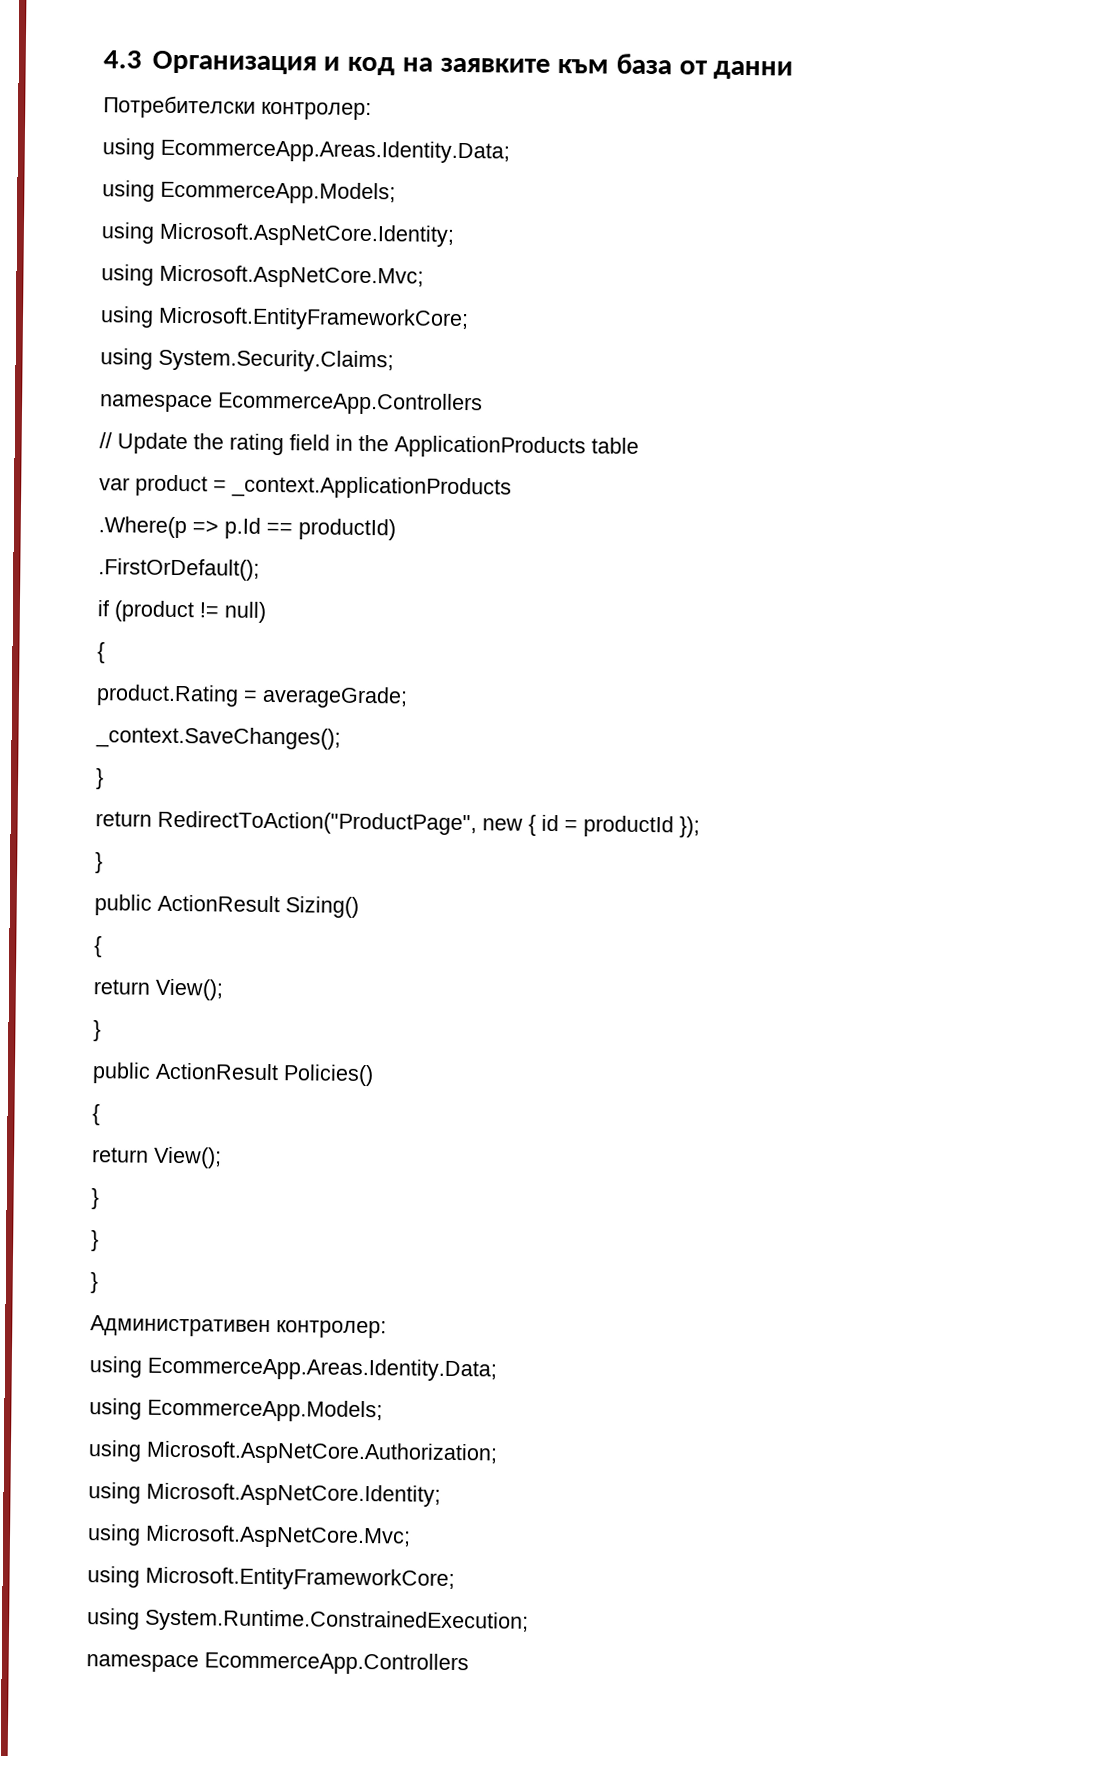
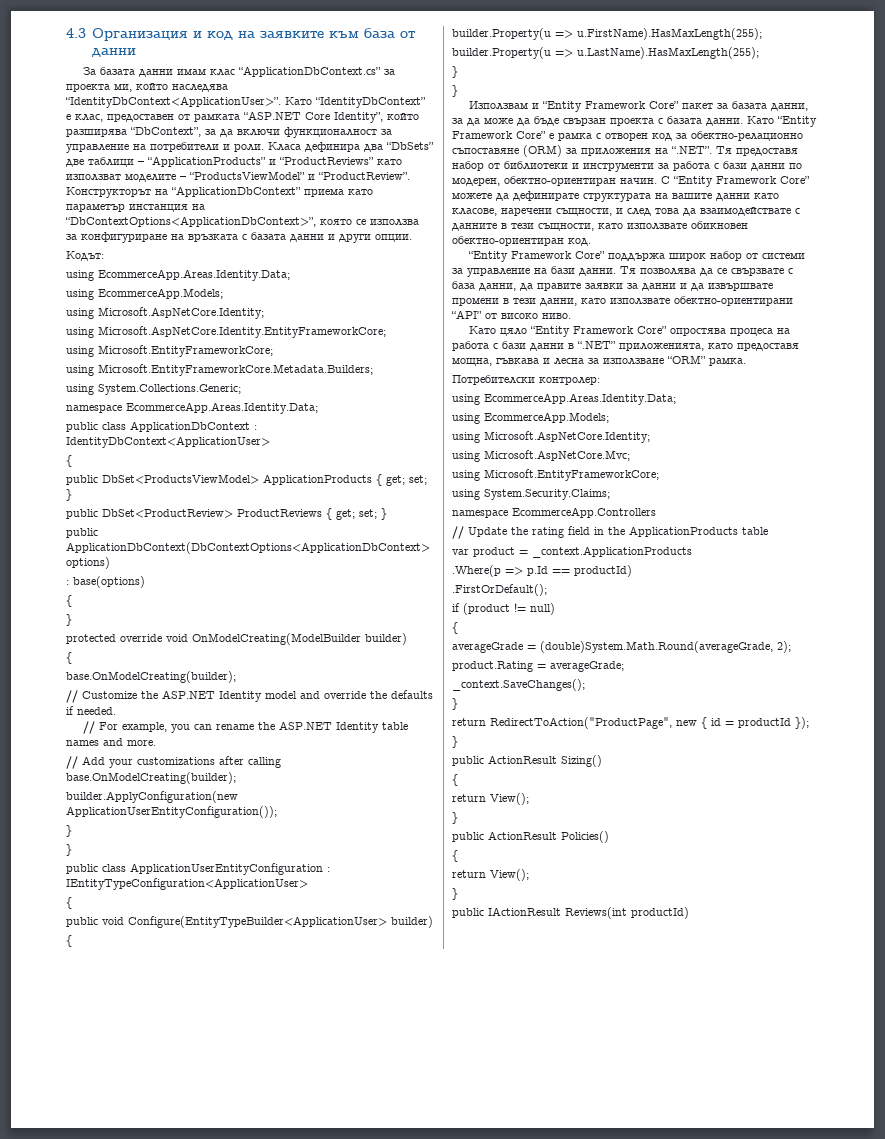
(794, 70) none -> [83,66,396,77] [66,83,228,92] [65,96,426,108] [66,111,419,123] [66,127,392,138] [66,142,434,153] [66,156,402,167] [66,171,410,182] [66,186,373,198] [66,203,205,212] [65,216,419,227] [66,232,412,243] [66,251,104,261] [66,269,290,281] [66,288,223,300] [66,307,264,319] [66,326,386,338] [66,345,273,357] [66,364,373,376] [66,384,241,395] [66,402,318,414] [66,421,257,432] [66,436,270,448] [66,455,72,467] [66,474,427,486] [66,489,72,501] [66,508,387,520] [66,528,98,538] [66,542,430,554] [66,557,110,569] [66,576,145,588] [66,595,72,607] [66,614,72,626] [66,633,407,645] [66,652,72,664] [66,671,236,683] [66,690,433,703] [66,706,116,715] [83,721,409,734] [66,738,156,746] [66,756,281,769] [66,772,236,784] [66,791,238,803] [66,806,277,818] [66,825,72,837] [66,844,72,856] [66,863,330,875] [66,878,308,890] [66,897,72,909] [66,916,433,928] [66,935,72,947] [452,28,762,40] [452,47,759,59] [452,66,458,78] [452,85,458,97] [469,101,809,112] [452,116,817,127] [452,131,803,141] [452,145,798,157] [452,161,802,172] [452,176,810,187] [452,191,779,202] [452,207,800,216] [452,221,748,231] [452,236,591,246] [468,251,806,262] [452,266,793,277] [452,281,773,291] [452,296,793,306] [451,310,571,319] [469,326,791,337] [452,341,799,351] [452,355,746,366] // За базата данни имам клас “ApplicationDbContext.cs” за проекта ми, който наследява “IdentityDbContext<ApplicationUser>”. Като “IdentityDbContext” е клас, предоставен от рамката “ASP.NET Core Identity”, който разширява “DbContext”, за да включи функционалност за управление на потребители и роли. Класа дефинира два “DbSets” две таблици – “ApplicationProducts” и “ProductReviews” като използват моделите – “ProductsViewModel” и “ProductReview”. Конструкторът на “ApplicationDbContext” приема като параметър инстанция на “DbContextOptions<ApplicationDbContext>”, която се използва за конфигуриране на връзката с базата данни и други опции. // Кодът: // using EcommerceApp.Areas.Identity.Data; // using EcommerceApp.Models; // using Microsoft.AspNetCore.Identity; // using Microsoft.AspNetCore.Identity.EntityFrameworkCore; // using Microsoft.EntityFrameworkCore; // using Microsoft.EntityFrameworkCore.Metadata.Builders; // using System.Collections.Generic; // namespace EcommerceApp.Areas.Identity.Data; // public class ApplicationDbContext : IdentityDbContext<ApplicationUser> // { // public DbSet<ProductsViewModel> ApplicationProducts { get; set; } // public DbSet<ProductReview> ProductReviews { get; set; } // public ApplicationDbContext(DbContextOptions<ApplicationDbContext> options) // : base(options) // { // } // protected override void OnModelCreating(ModelBuilder builder) // { // base.OnModelCreating(builder); // // Customize the ASP.NET Identity model and override the defaults if needed. // // For example, you can rename the ASP.NET Identity table names and more. // // Add your customizations after calling base.OnModelCreating(builder); // builder.ApplyConfiguration(new ApplicationUserEntityConfiguration()); // } // } // public class ApplicationUserEntityConfiguration : IEntityTypeConfiguration<ApplicationUser> // { // public void Configure(EntityTypeBuilder<ApplicationUser> builder) // { // builder.Property(u => u.FirstName).HasMaxLength(255); // builder.Property(u => u.LastName).HasMaxLength(255); // } // } // Използвам и “Entity Framework Core” пакет за базата данни, за да може да бъде свързан проекта с базата данни. Като “Entity Framework Core” е рамка с отворен код за обектно-релационно съпоставяне (ORM) за приложения на “.NET”. Тя предоставя набор от библиотеки и инструменти за работа с бази данни по модерен, обектно-ориентиран начин. С “Entity Framework Core” можете да дефинирате структурата на вашите данни като класове, наречени същности, и след това да взаимодействате с данните в тези същности, като използвате обикновен обектно-ориентиран код. // “Entity Framework Core” поддържа широк набор от системи за управление на бази данни. Тя позволява да се свързвате с база данни, да правите заявки за данни и да извършвате промени в тези данни, като използвате обектно-ориентирани “API” от високо ниво. // Като цяло “Entity Framework Core” опростява процеса на работа с бази данни в “.NET” приложенията, като предоставя мощна, гъвкава и лесна за използване “ORM” рамка.
(105, 653) none -> [452,641,791,653] // averageGrade = (double)System.Math.Round(averageGrade, 2);
[91,1230,99,1252] [90,1272,98,1294] [90,1315,387,1339] [89,1356,497,1382] [89,1398,383,1423] [88,1440,498,1466] [88,1482,441,1507] [87,1524,411,1549] [87,1566,455,1592] [87,1608,529,1634] [86,1651,469,1676] } // } // Административен контролер: // using EcommerceApp.Areas.Identity.Data; // using EcommerceApp.Models; // using Microsoft.AspNetCore.Authorization; // using Microsoft.AspNetCore.Identity; // using Microsoft.AspNetCore.Mvc; // using Microsoft.EntityFrameworkCore; // using System.Runtime.ConstrainedExecution; // namespace EcommerceApp.Controllers -> [452,907,689,919] public IActionResult Reviews(int productId)

